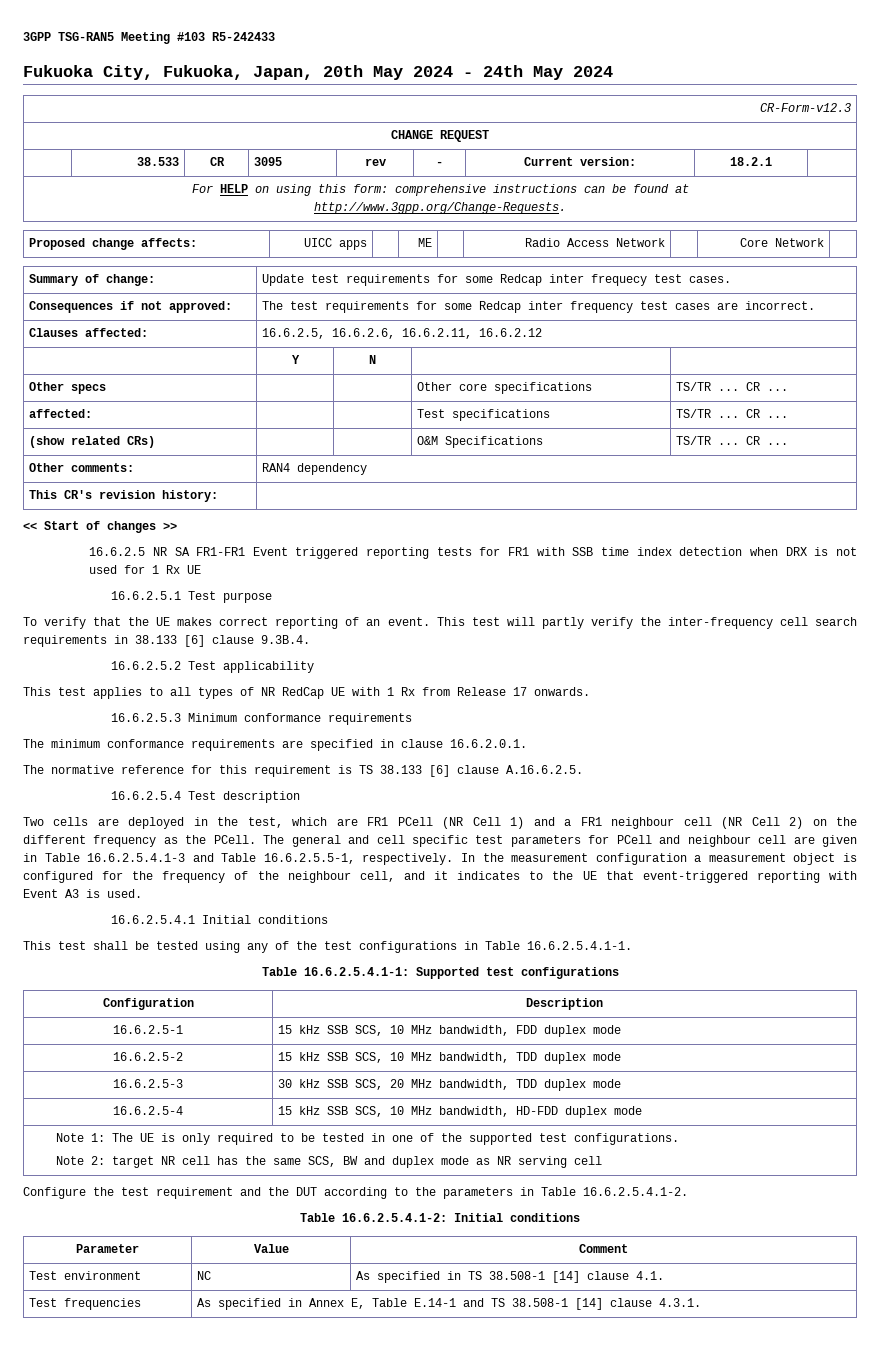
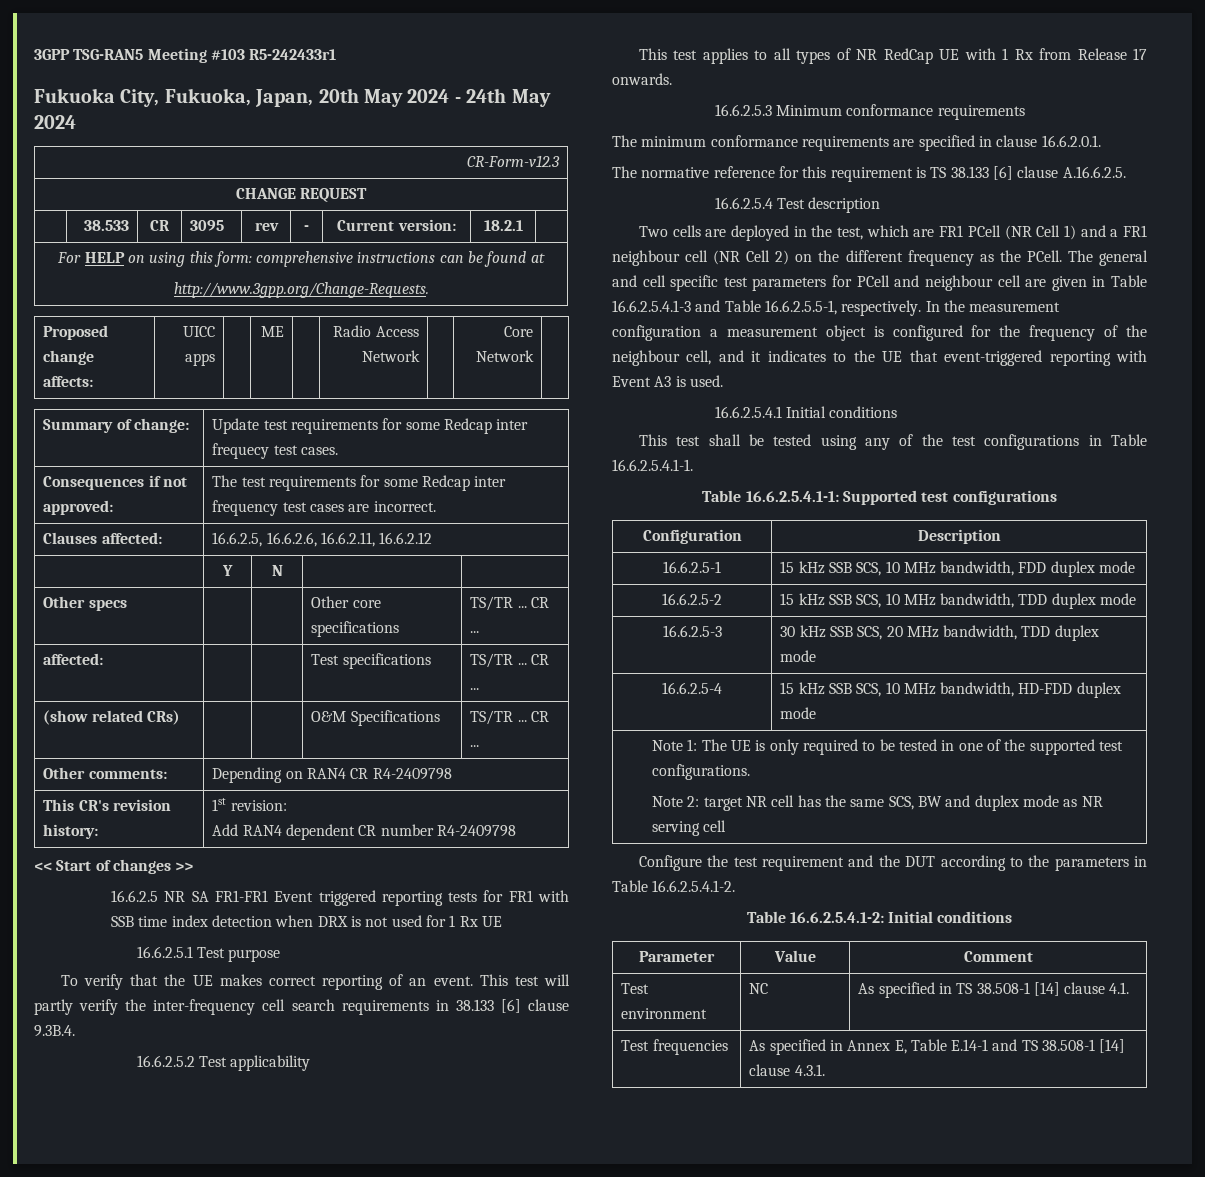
[212,32,275,41] R5-242433 -> [249,49,337,60] R5-242433r1
[262,463,368,475] RAN4 dependency -> [212,767,452,783] Depending on RAN4 CR R4-2409798
(219, 496) none -> [212,798,287,811] [212,824,516,840] 1st revision: // Add RAN4 dependent CR number R4-2409798

